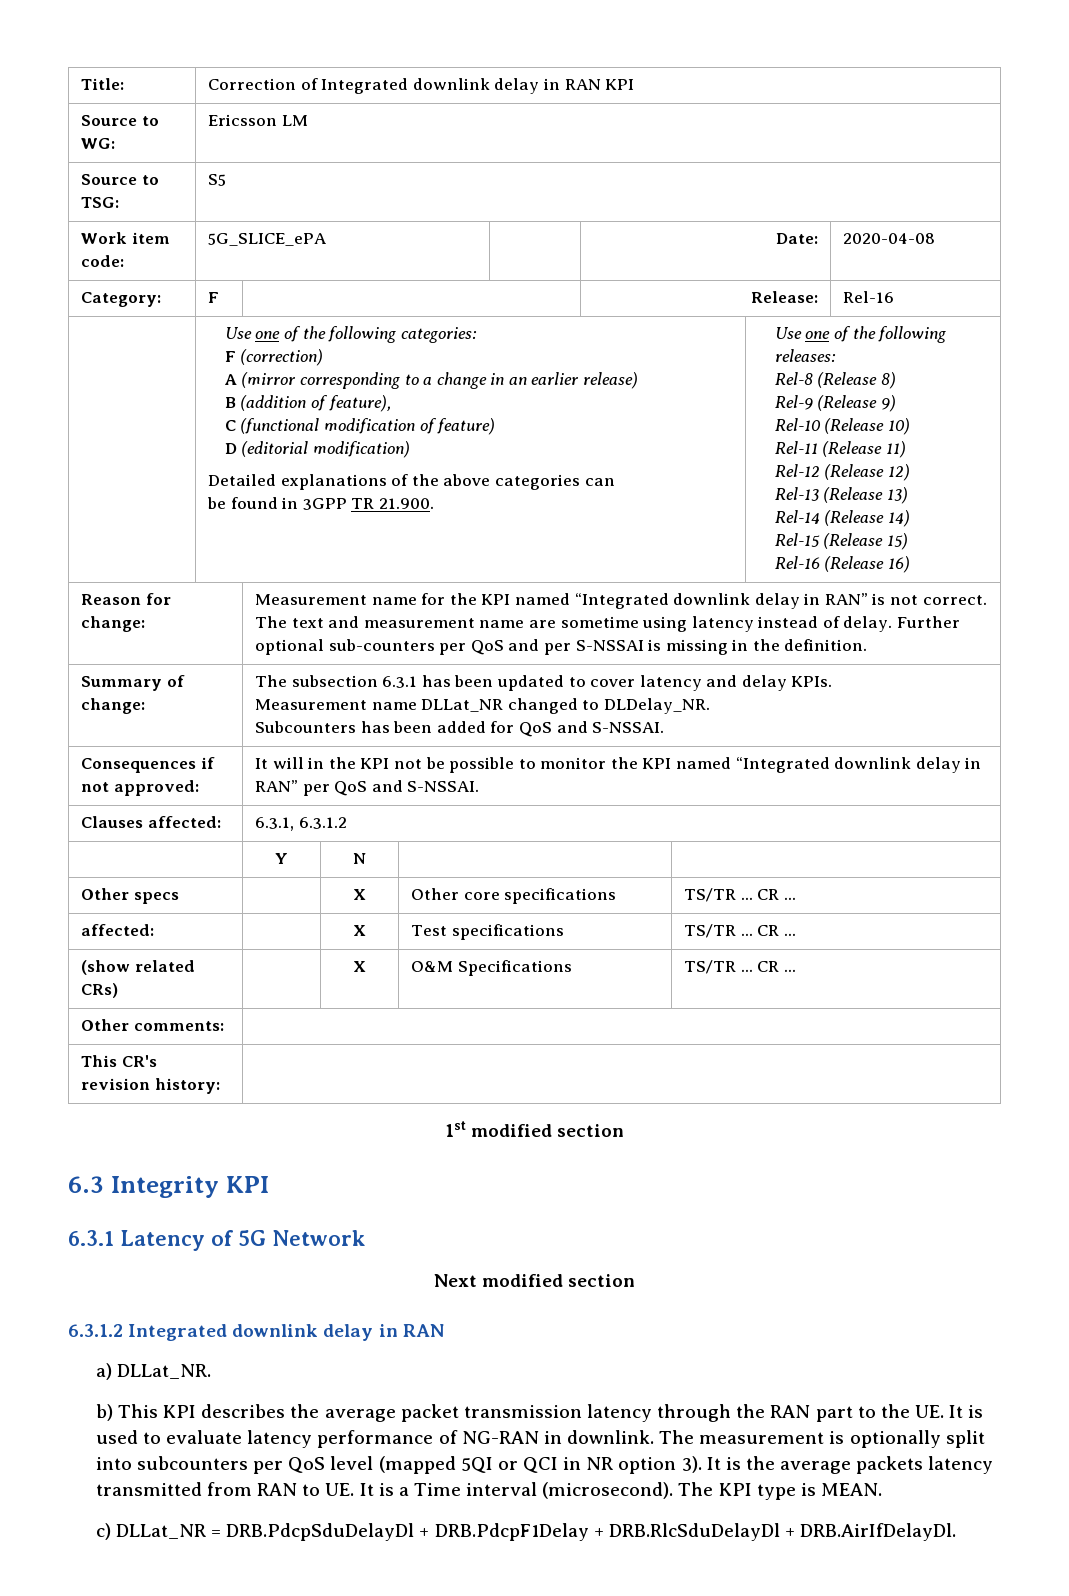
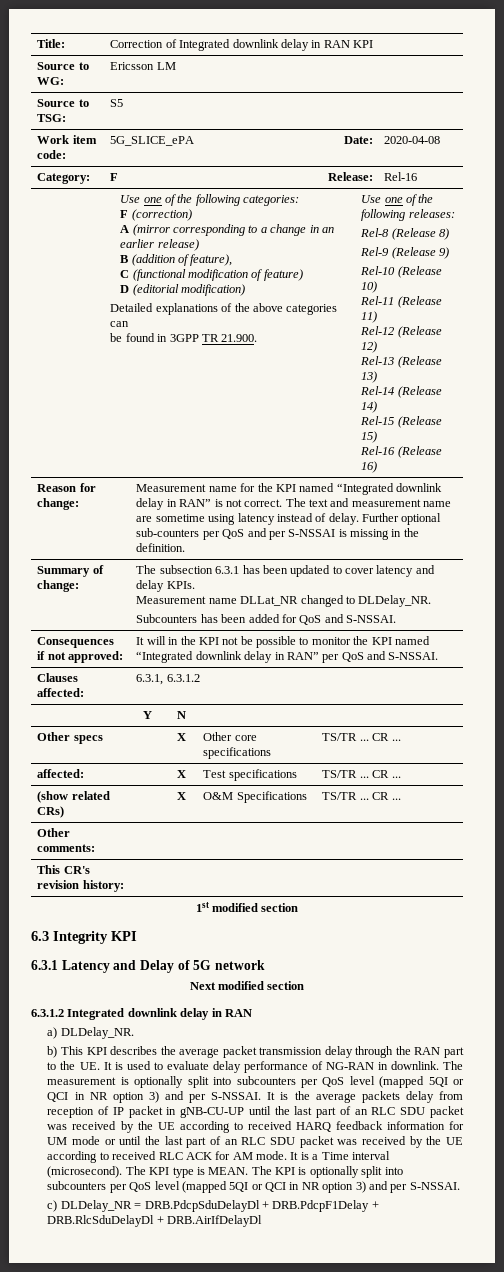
(205, 1240) none -> [113,960,174,973] and Delay
[272,1230,365,1246] Network -> [214,960,265,970] network
[117,1364,212,1379] DLLat_NR. -> [60,1027,134,1039] DLDelay_NR.
[587,1404,653,1422] latency -> [324,1046,353,1058] delay
[247,1430,313,1448] latency -> [212,1061,241,1073] delay
[681,1456,702,1473] 3). -> [148,1091,262,1103] 3) and per S-NSSAI.
[928,1456,994,1474] [95,1482,355,1496] latency transmitted from RAN to UE. -> [405,1091,463,1103] [47,1106,464,1118] [47,1121,465,1133] [47,1136,463,1148] [47,1151,288,1163] delay from reception of IP packet in gNB-CU-UP until the last part of an RLC SDU packet was received by the UE according to received HARQ feedback information for UM mode or until the last part of an RLC SDU packet was received by the UE according to received RLC ACK for AM mode.
(882, 1489) none -> [251,1166,403,1178] [47,1181,460,1193] The KPI is optionally split into subcounters per QoS level (mapped 5QI or QCI in NR option 3) and per S-NSSAI.
[116,1524,207,1539] DLLat_NR -> [60,1200,132,1212] DLDelay_NR
[800,1523,957,1541] DRB.AirIfDelayDl. -> [167,1215,263,1227] DRB.AirIfDelayDl

